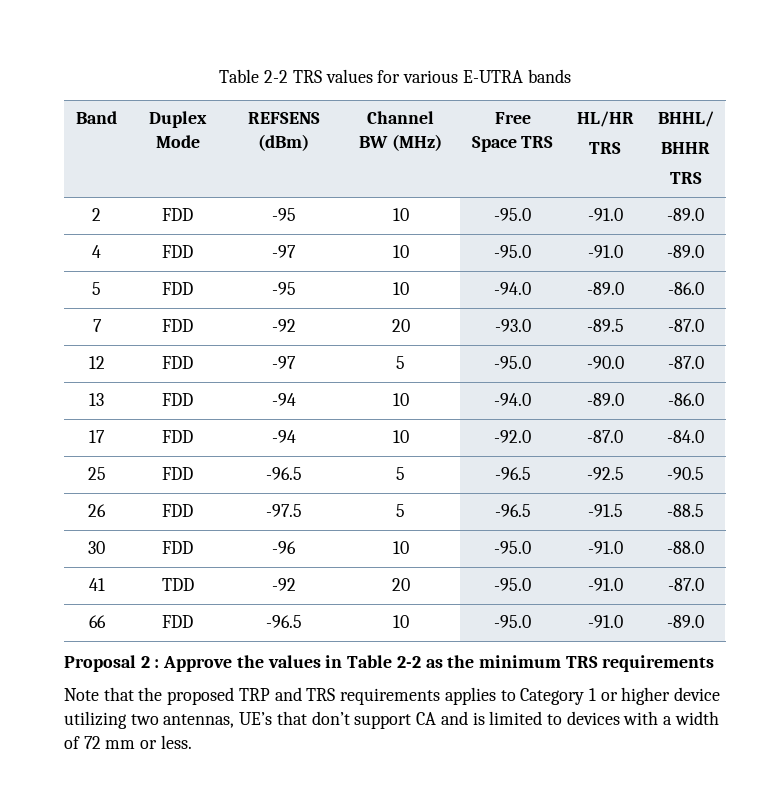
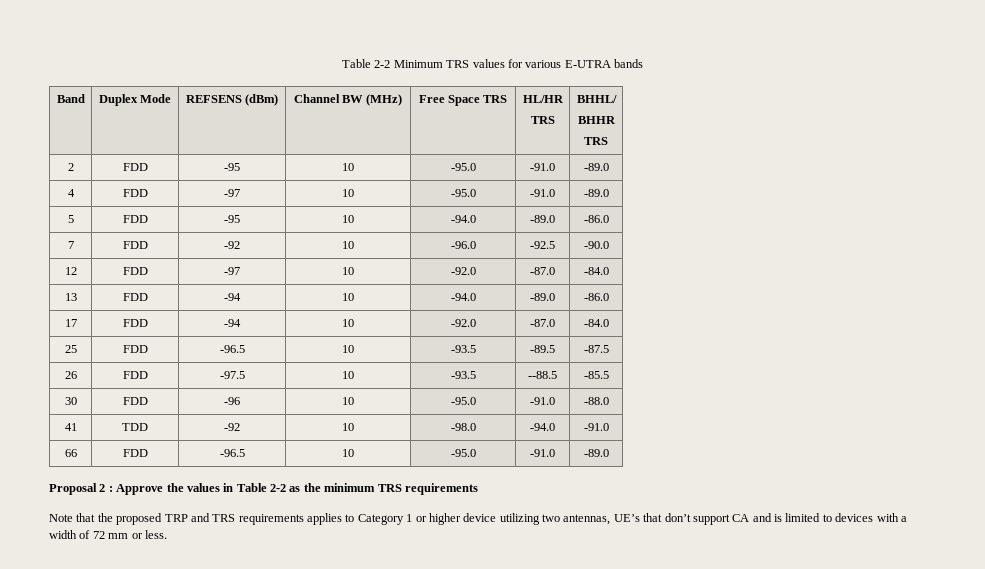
[219,69,289,83] Table 2-2 -> [342,59,443,68] Table 2-2 Minimum
[391,319,410,332] [494,319,531,332] [586,319,624,332] [667,319,704,332] 20 | -93.0 | -89.5 | -87.0 -> [342,241,354,249] [450,241,476,249] [530,241,555,249] [583,241,609,249] 10 | -96.0 | -92.5 | -90.0
[396,356,405,369] [494,356,531,369] [586,356,624,369] [667,356,704,369] 5 | -95.0 | -90.0 | -87.0 -> [342,267,354,275] [450,267,476,275] [530,267,555,275] [583,267,609,275] 10 | -92.0 | -87.0 | -84.0
[396,467,405,480] [494,467,531,480] [586,467,624,480] [667,467,704,480] 5 | -96.5 | -92.5 | -90.5 -> [342,345,354,353] [450,345,476,353] [530,345,555,353] [583,345,609,353] 10 | -93.5 | -89.5 | -87.5
[396,504,405,517] [494,504,531,517] [587,504,623,517] [667,504,704,517] 5 | -96.5 | -91.5 | -88.5 -> [342,371,354,379] [450,371,476,379] [528,371,557,379] [583,371,609,379] 10 | -93.5 | --88.5 | -85.5
[391,578,410,591] [494,578,531,591] [587,578,623,591] [667,578,704,591] 20 | -95.0 | -91.0 | -87.0 -> [342,423,354,431] [450,423,476,431] [530,423,555,431] [583,423,609,431] 10 | -98.0 | -94.0 | -91.0

